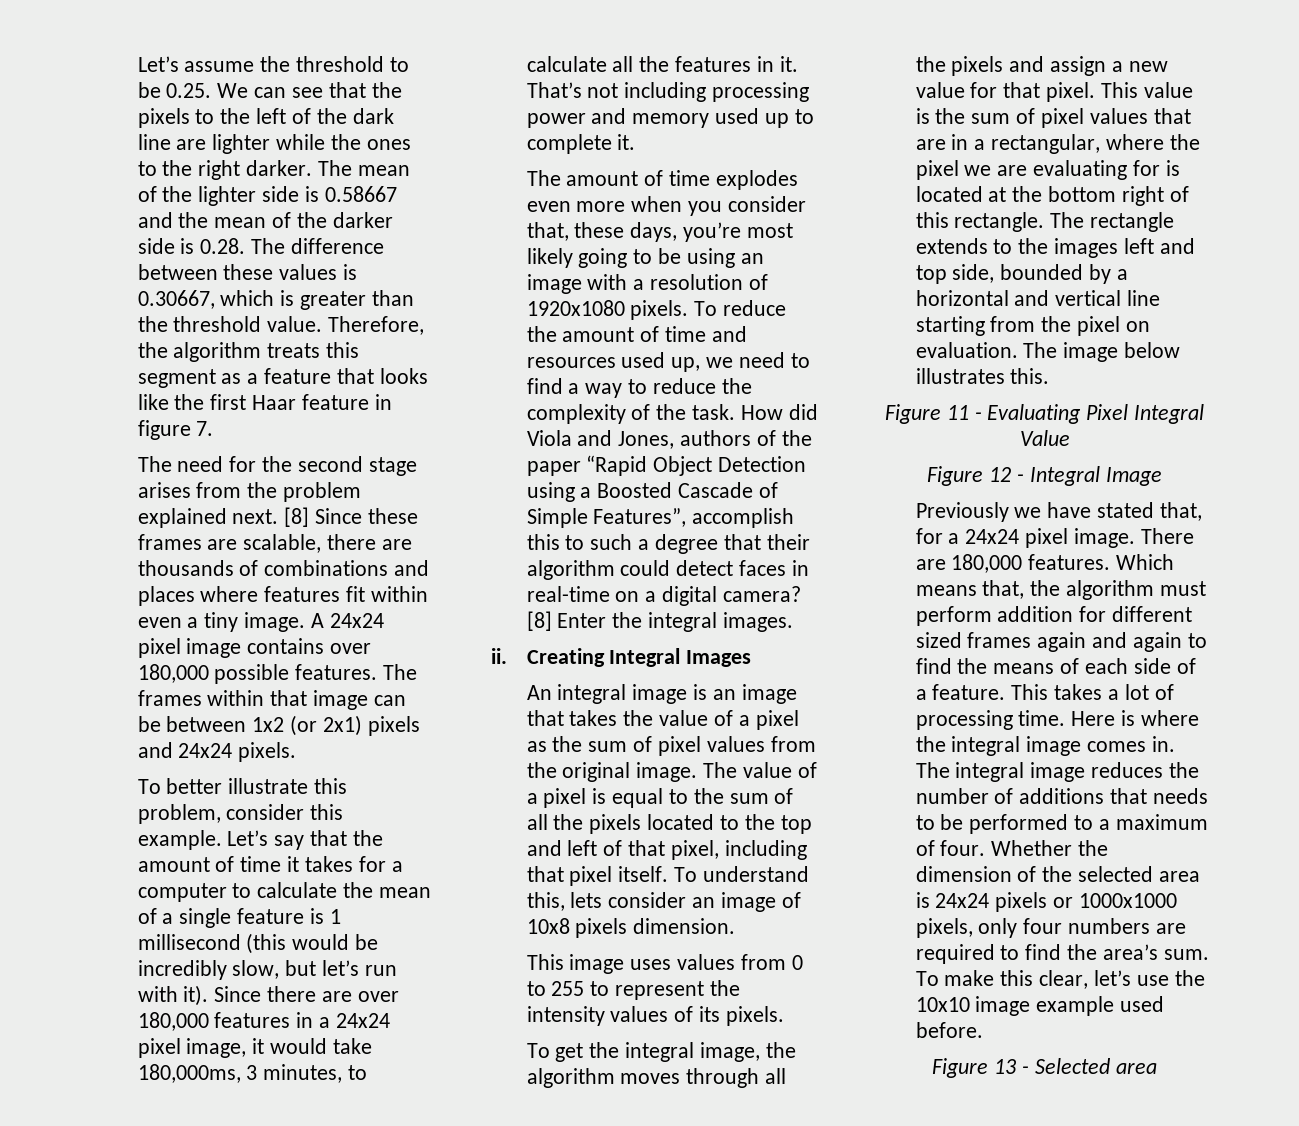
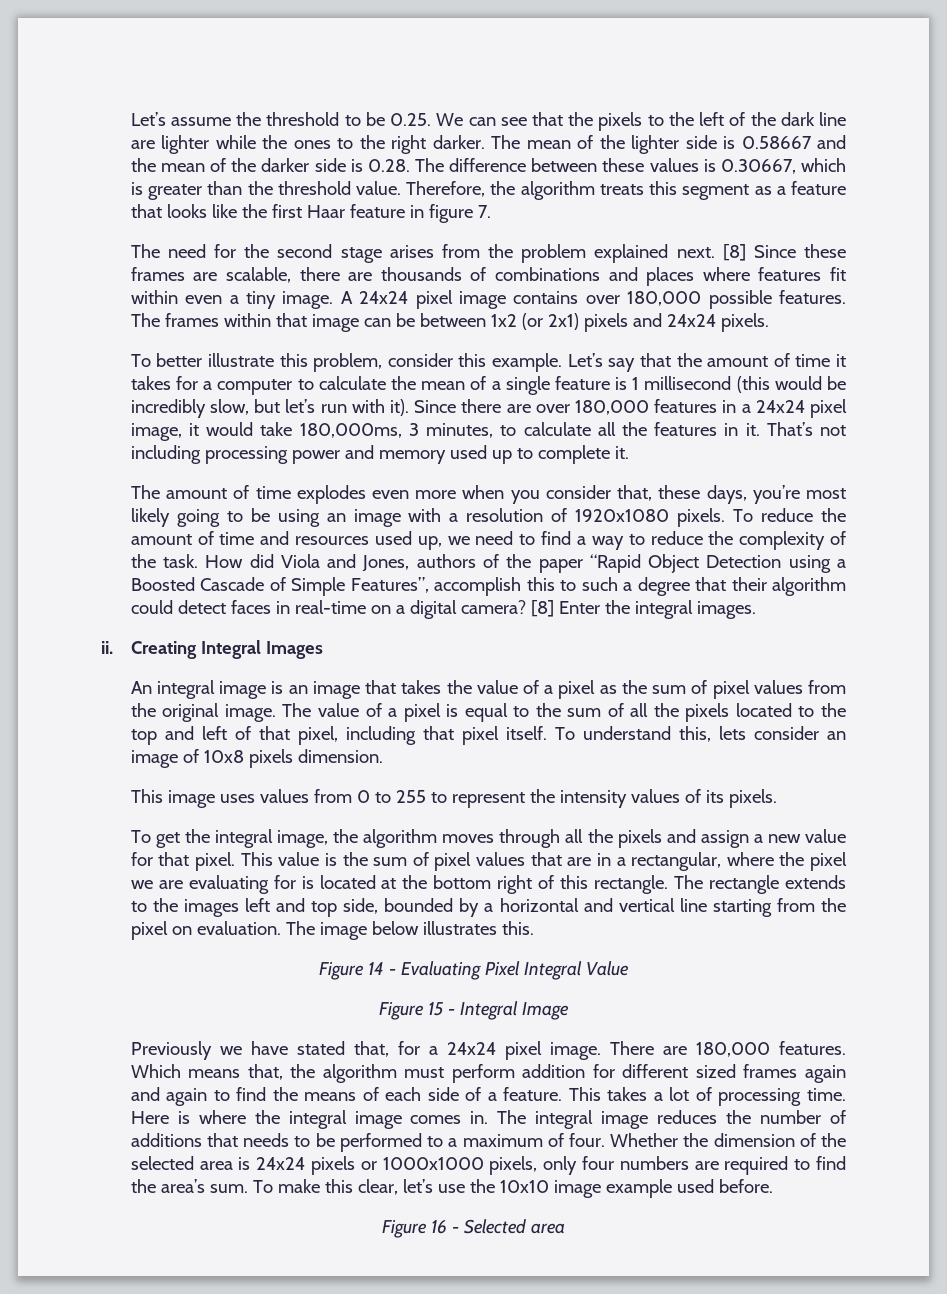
[946,405,969,420] 11 -> [368,962,385,975] 14
[989,467,1012,482] 12 -> [428,1002,444,1016] 15
[994,1059,1017,1074] 13 -> [431,1220,448,1234] 16

